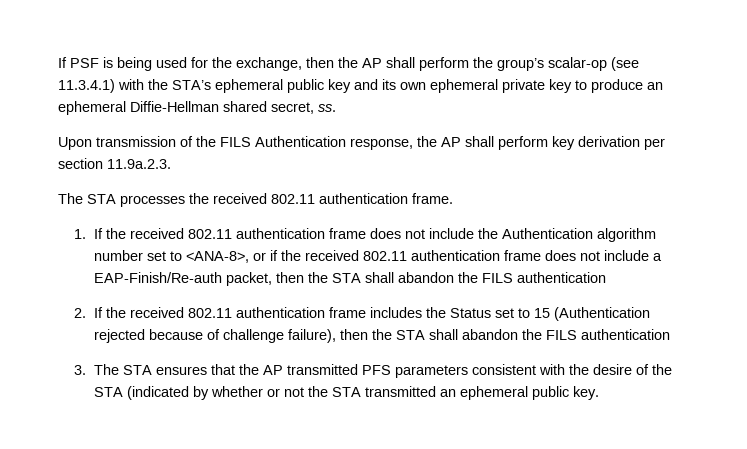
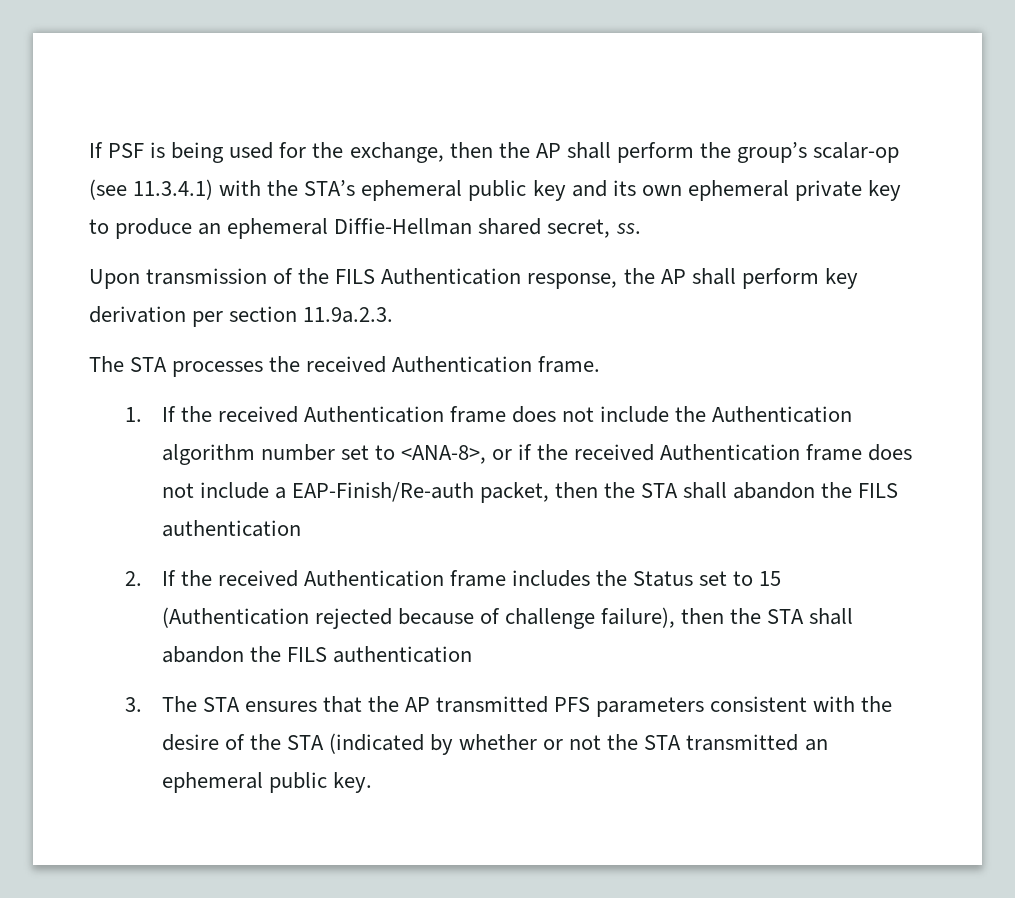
[271,193,408,204] 802.11 authentication -> [392,356,533,373] Authentication
[187,228,325,239] 802.11 authentication -> [303,406,444,423] Authentication
[362,250,500,261] 802.11 authentication -> [660,444,801,461] Authentication
[187,307,325,318] 802.11 authentication -> [303,570,444,587] Authentication

